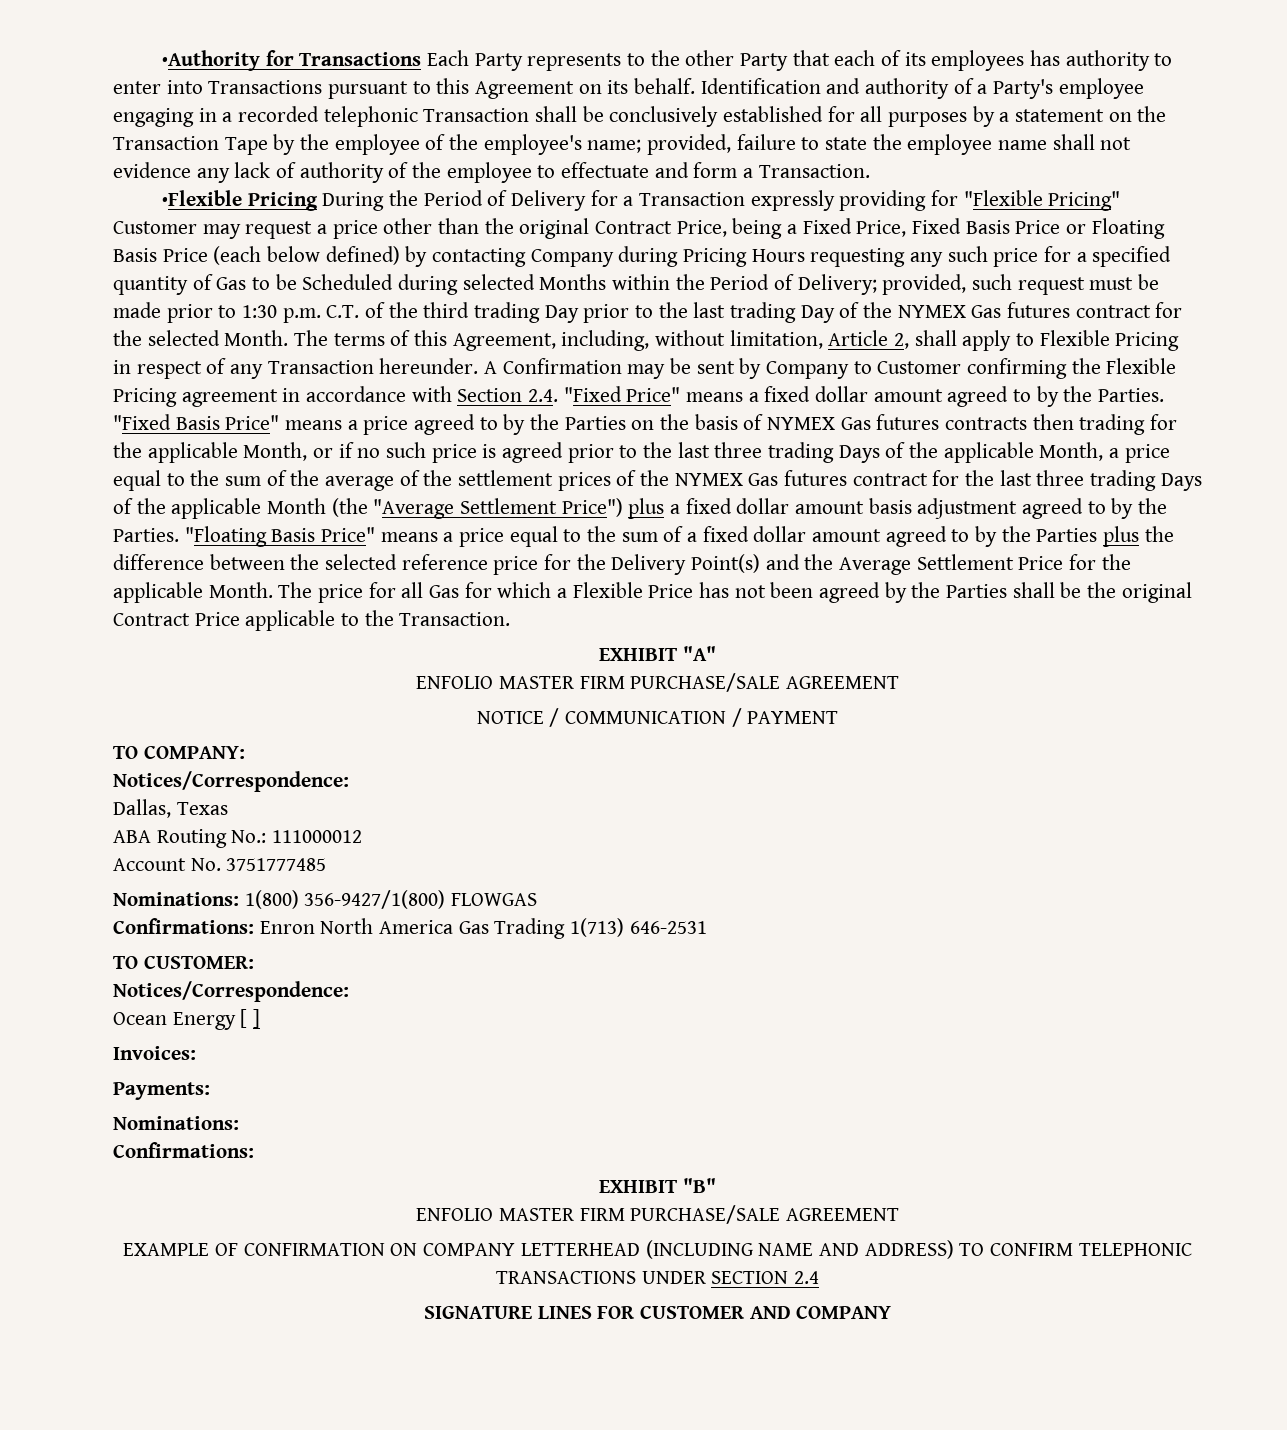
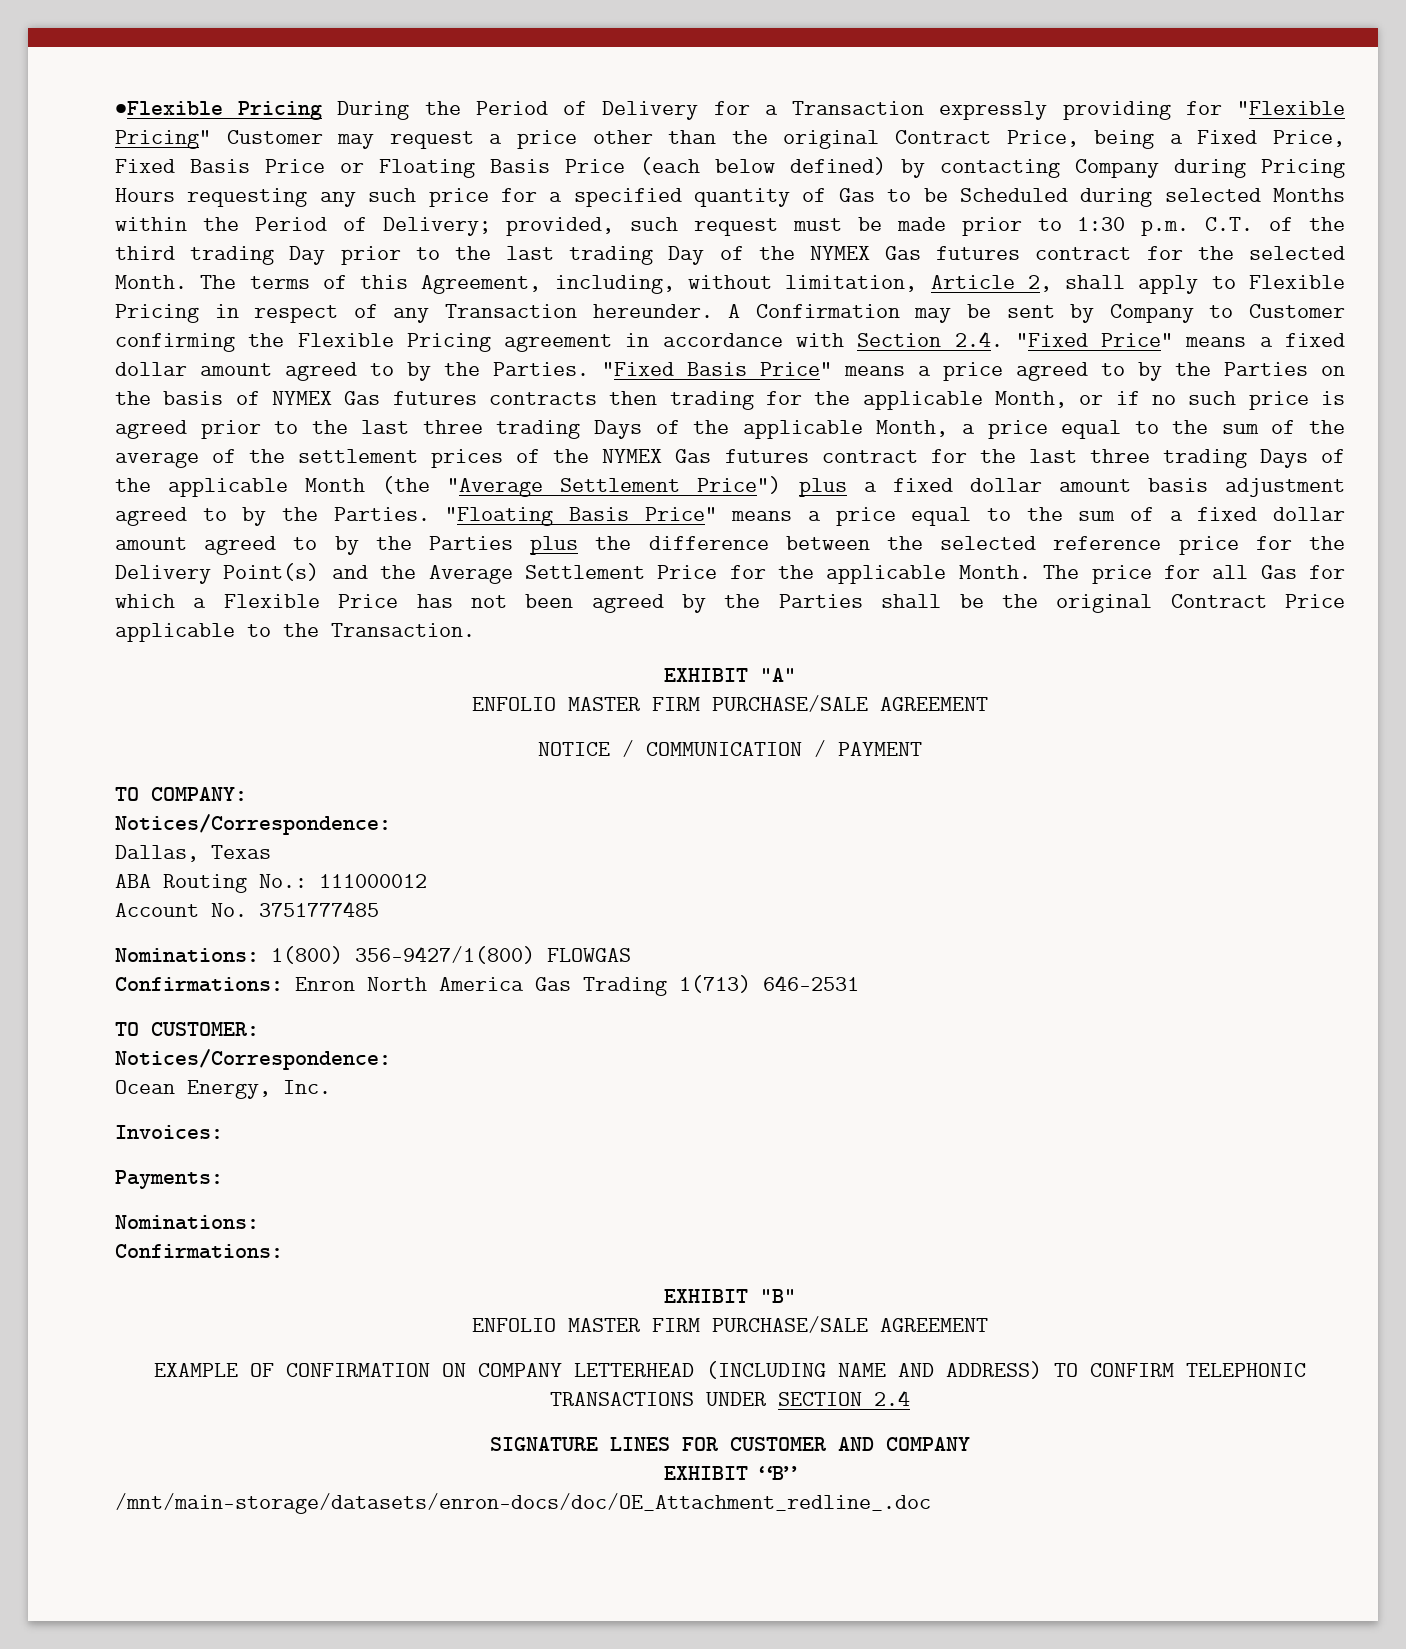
[161,50,1173,71] [113,78,1144,99] [113,106,1167,127] [113,134,1132,155] [113,162,870,183] •Authority for Transactions Each Party represents to the other Party that each of its employees has authority to enter into Transactions pursuant to this Agreement on its behalf. Identification and authority of a Party's employee engaging in a recorded telephonic Transaction shall be conclusively established for all purposes by a statement on the Transaction Tape by the employee of the employee's name; provided, failure to state the employee name shall not evidence any lack of authority of the employee to effectuate and form a Transaction. // -> (115, 108) none
[172,1009,261,1030] Energy [ ] -> [187,1080,331,1099] Energy, Inc.
(892, 1312) none -> [664,1466,797,1480] [115,1493,931,1514] // EXHIBIT “B” // /mnt/main-storage/datasets/enron-docs/doc/OE_Attachment_redline_.doc

